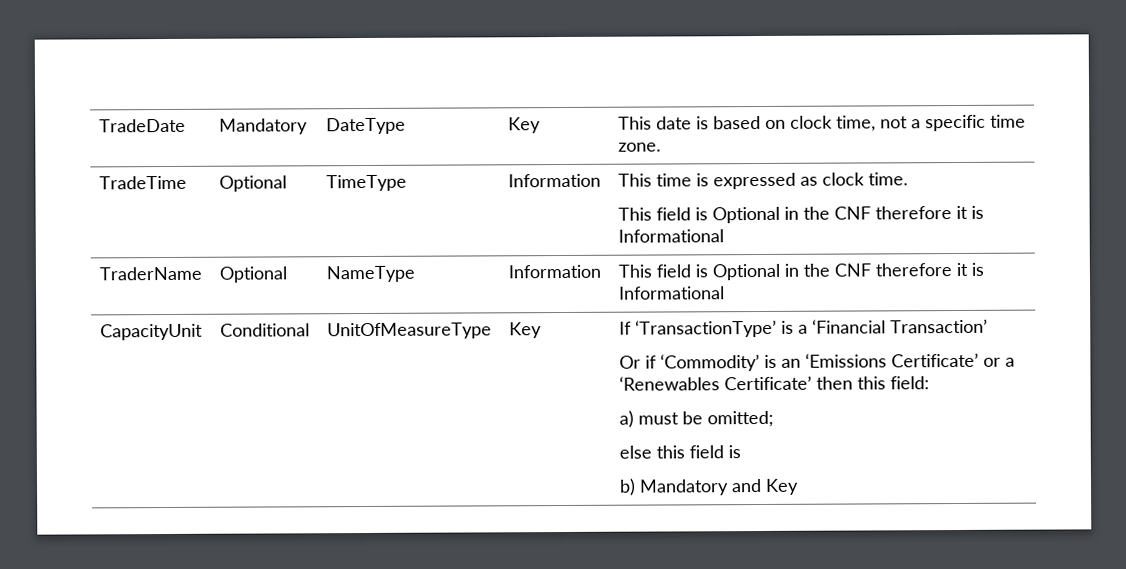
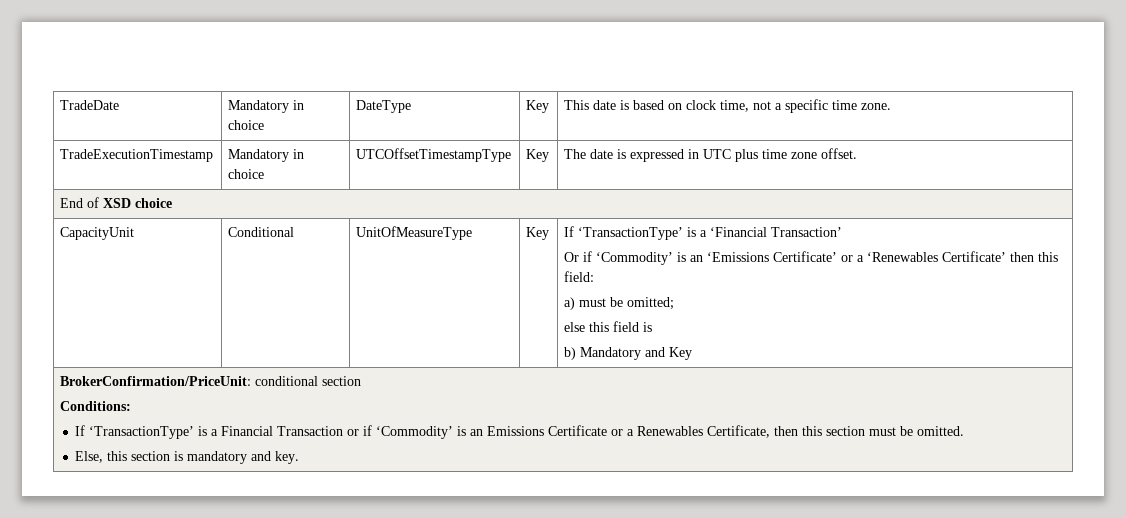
(308, 126) none -> [293,100,305,110] [228,120,265,130] in choice
[98,175,187,190] [218,175,287,192] [325,174,407,192] [507,173,601,188] [617,172,908,190] [617,205,984,224] [617,229,724,243] [98,266,202,281] [218,266,287,283] [325,265,415,283] [507,264,601,279] [617,262,984,281] [618,286,725,300] TradeTime | Optional | TimeType | Information | This time is expressed as clock time. // This field is Optional in the CNF therefore it is Informational // TraderName | Optional | NameType | Information | This field is Optional in the CNF therefore it is Informational -> [60,149,214,162] [228,149,305,162] [228,169,265,179] [356,148,512,162] [526,149,550,162] [564,148,858,162] [60,197,173,208] TradeExecutionTimestamp | Mandatory in choice | UTCOffsetTimestampType | Key | The date is expressed in UTC plus time zone offset. // End of XSD choice
(799, 486) none -> [60,376,362,386] [60,401,132,411] [75,425,965,439] [75,451,300,464] // BrokerConfirmation/PriceUnit: conditional section // Conditions: // If ‘TransactionType’ is a Financial Transaction or if ‘Commodity’ is an Emissions Certificate or a Renewables Certificate, then this section must be omitted. // Else, this section is mandatory and key.

